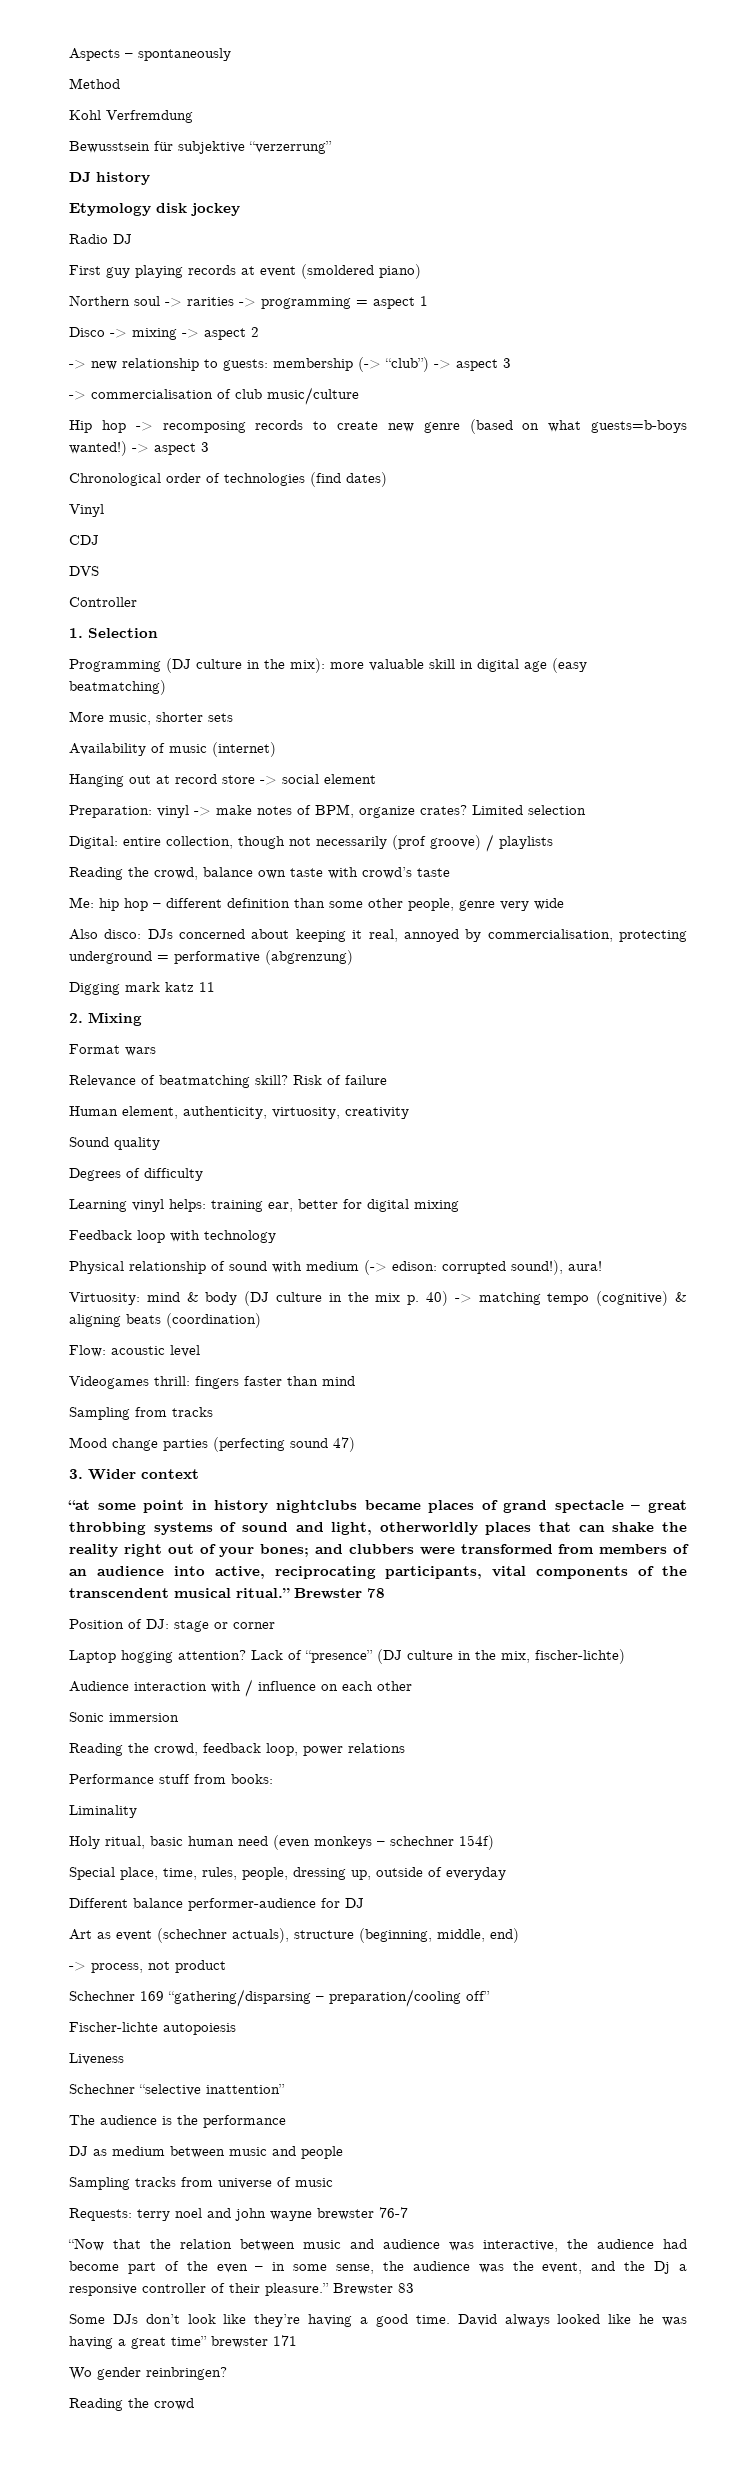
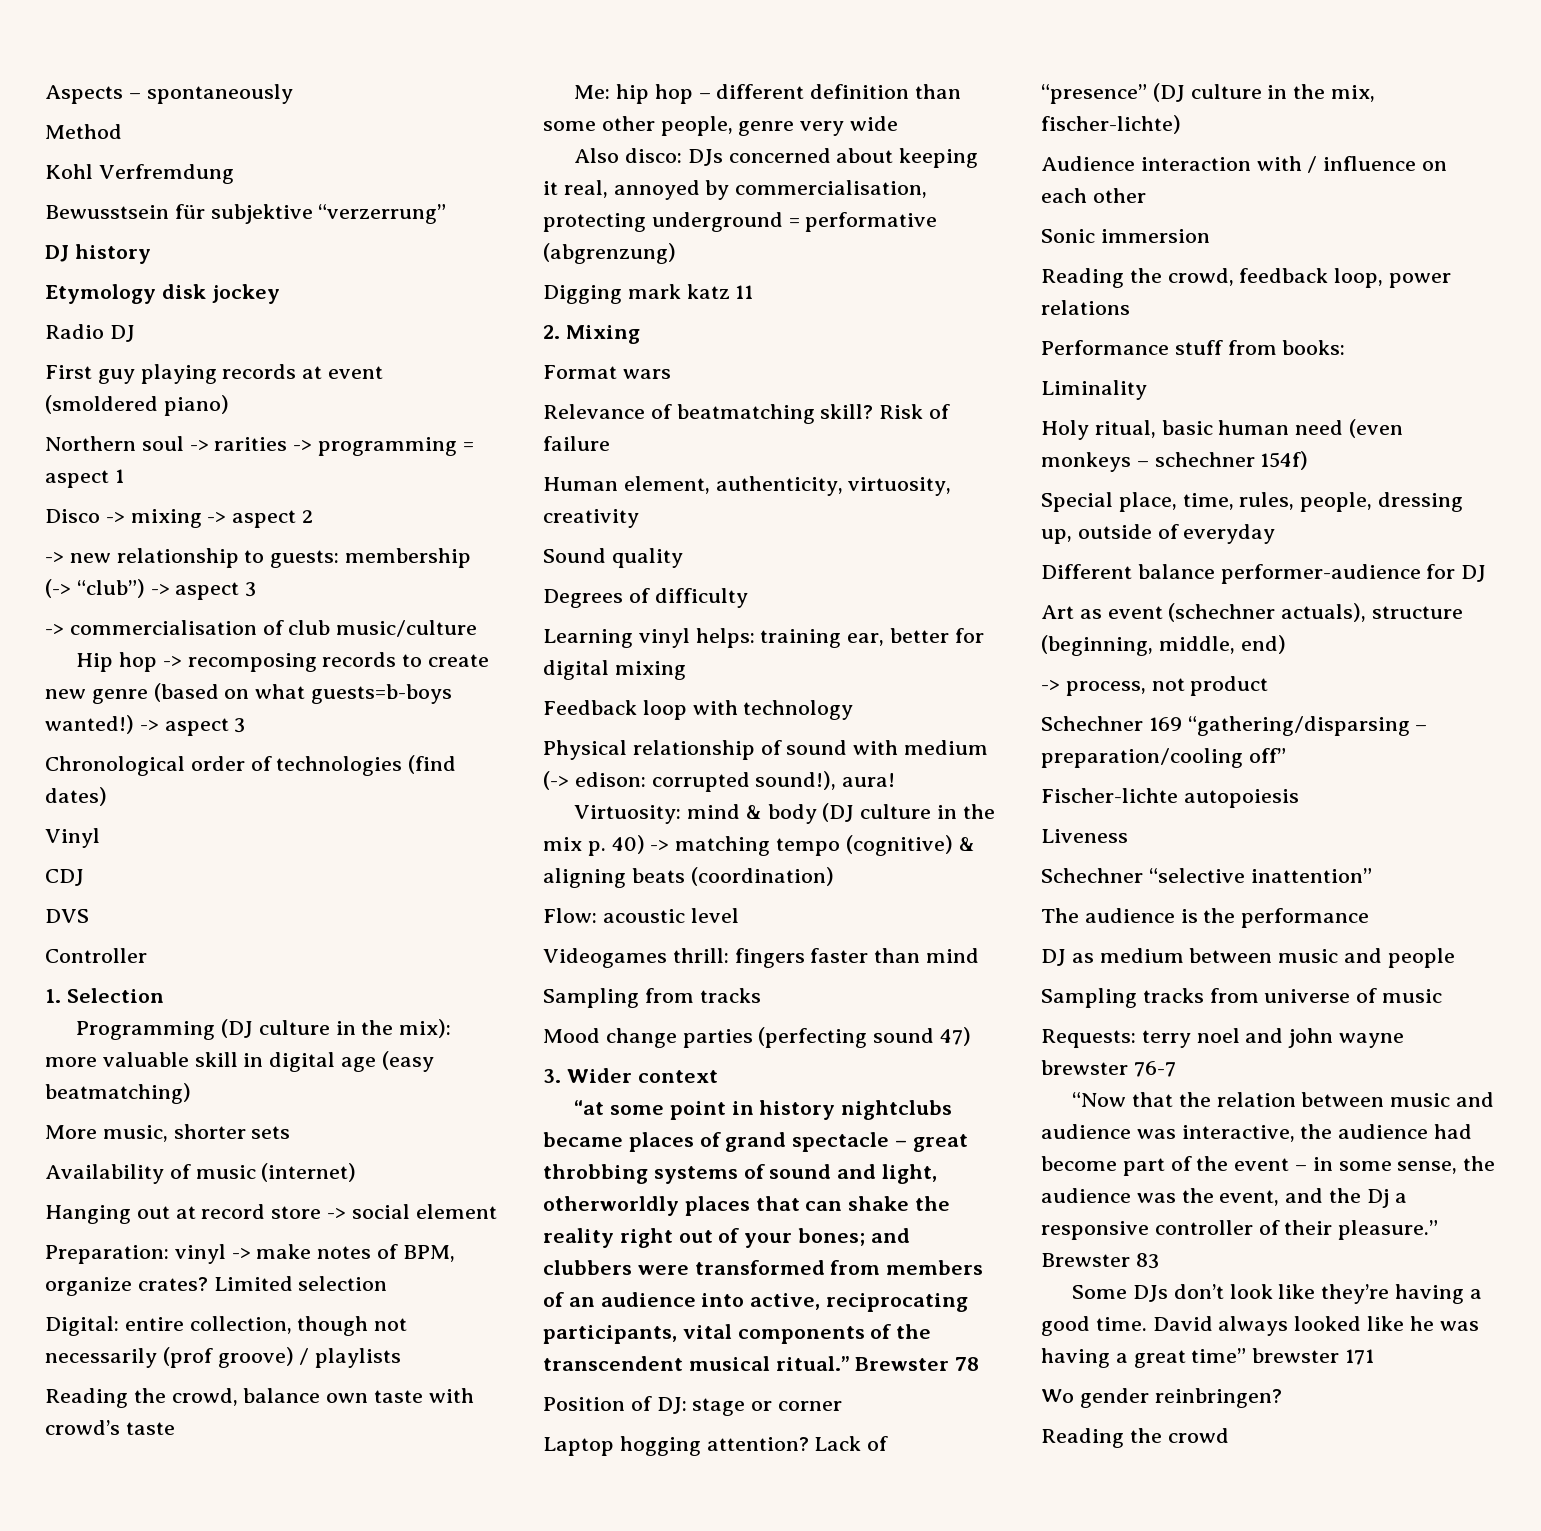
[216,2264,248,2273] even -> [1234,1158,1290,1171] event

